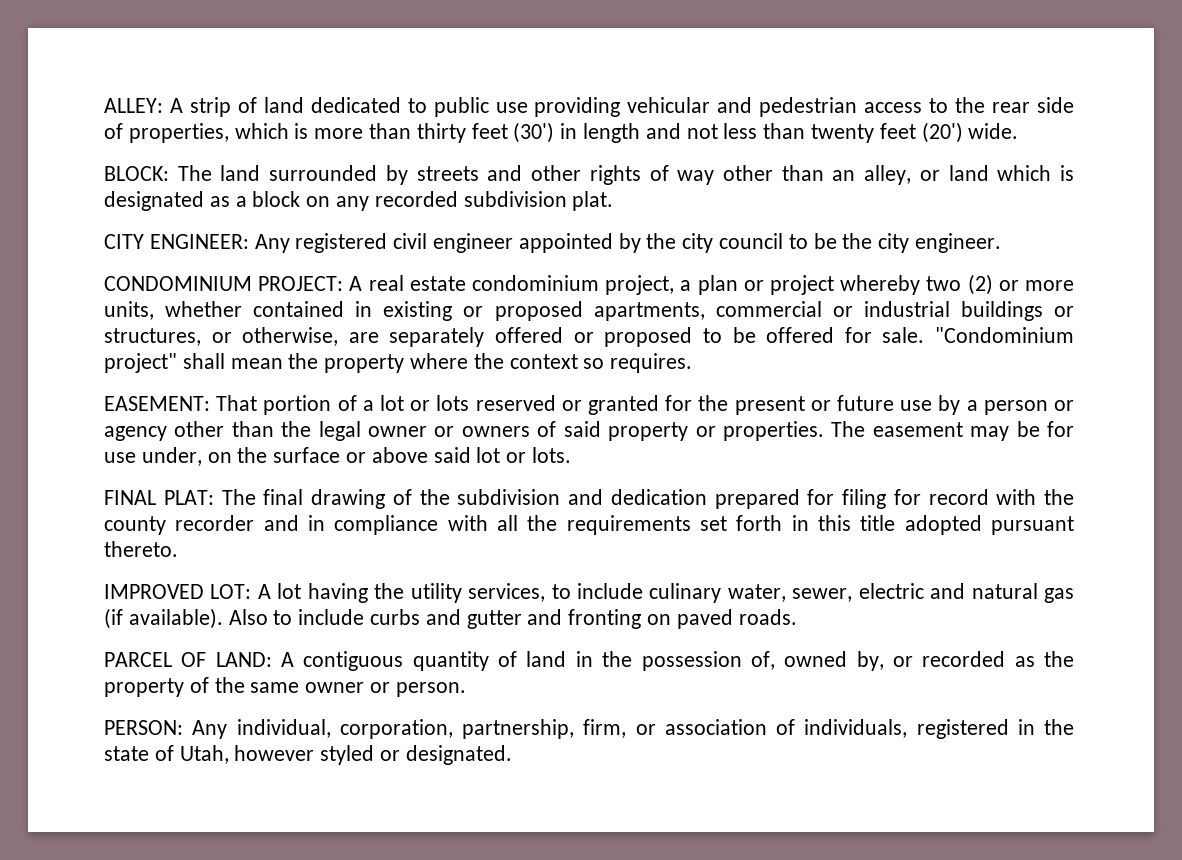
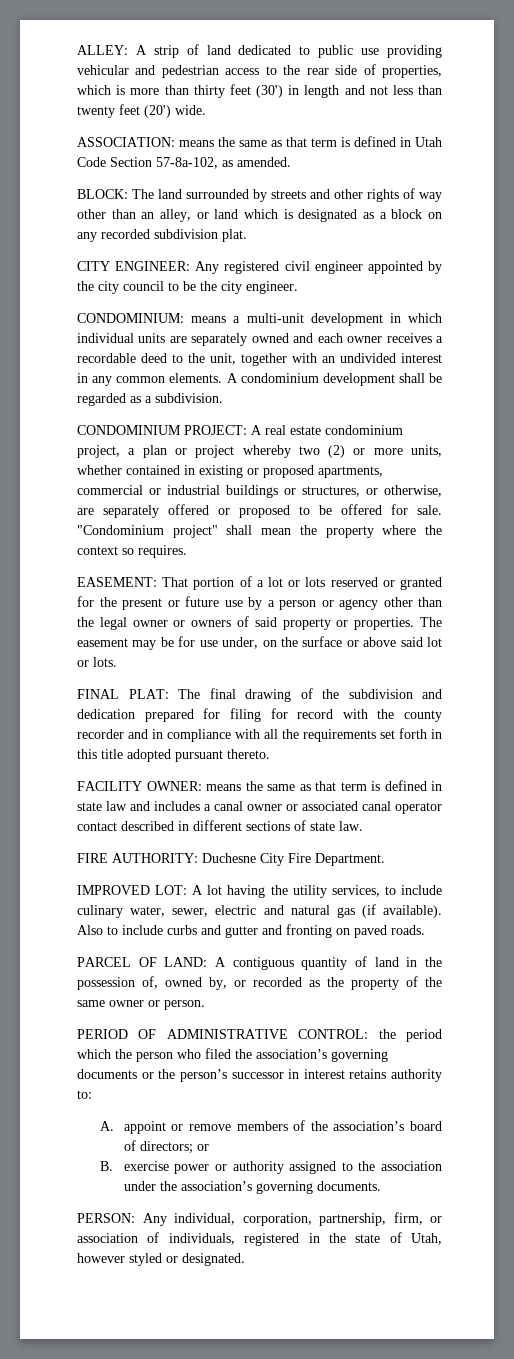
(1019, 131) none -> [77,136,442,147] [77,157,291,169] // ASSOCIATION: means the same as that term is defined in Utah Code Section 57-8a-102, as amended.
(1002, 243) none -> [77,313,442,326] [77,333,444,346] [77,353,442,366] [77,373,442,386] [77,393,223,406] // CONDOMINIUM: means a multi-unit development in which individual units are separately owned and each owner receives a recordable deed to the unit, together with an undivided interest in any common elements. A condominium development shall be regarded as a subdivision.
(178, 549) none -> [77,780,442,791] [77,801,442,814] [77,820,363,831] [77,853,385,866] // FACILITY OWNER: means the same as that term is defined in state law and includes a canal owner or associated canal operator contact described in different sections of state law. // FIRE AUTHORITY: Duchesne City Fire Department.
(466, 689) none -> [77,1029,442,1042] [77,1048,388,1062] [77,1069,442,1082] [77,1090,92,1099] [100,1120,442,1134] [123,1140,209,1154] [100,1161,443,1174] [123,1181,381,1194] // PERIOD OF ADMINISTRATIVE CONTROL: the period which the person who filed the association’s governing documents or the person’s successor in interest retains authority to: // A. appoint or remove members of the association’s board of directors; or // B. exercise power or authority assigned to the association under the association’s governing documents.

